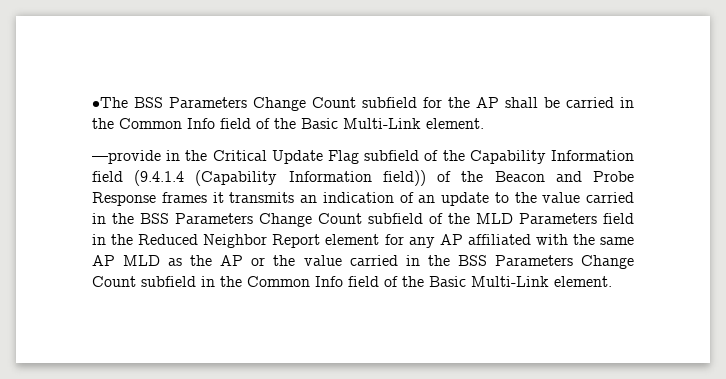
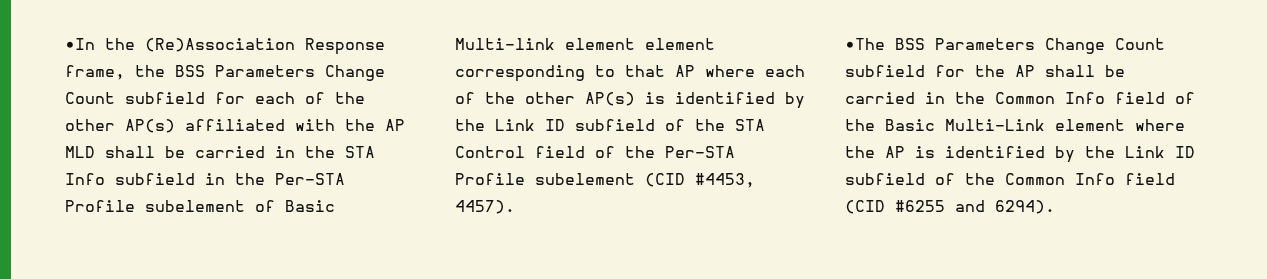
(92, 102) none -> [65,38,385,55] [65,65,385,81] [65,92,365,104] [65,119,405,133] [65,146,375,158] [65,173,345,185] [65,200,335,212] [455,38,715,50] [455,65,805,82] [455,92,805,109] [455,119,765,131] [455,146,735,158] [455,173,755,188] [455,200,515,214] •In the (Re)Association Response frame, the BSS Parameters Change Count subfield for each of the other AP(s) affiliated with the AP MLD shall be carried in the STA Info subfield in the Per-STA Profile subelement of Basic Multi-link element element corresponding to that AP where each of the other AP(s) is identified by the Link ID subfield of the STA Control field of the Per-STA Profile subelement (CID #4453, 4457). //
[426,118,484,129] [92,150,634,164] [92,170,634,186] [92,192,634,206] [92,213,634,227] [92,234,634,248] [92,255,634,269] [92,276,612,287] element. // —provide in the Critical Update Flag subfield of the Capability Information field (9.4.1.4 (Capability Information field)) of the Beacon and Probe Response frames it transmits an indication of an update to the value carried in the BSS Parameters Change Count subfield of the MLD Parameters field in the Reduced Neighbor Report element for any AP affiliated with the same AP MLD as the AP or the value carried in the BSS Parameters Change Count subfield in the Common Info field of the Basic Multi-Link element. -> [1055,119,1185,131] [845,146,1195,163] [845,173,1175,185] [845,200,1055,214] element where the AP is identified by the Link ID subfield of the Common Info field (CID #6255 and 6294).

